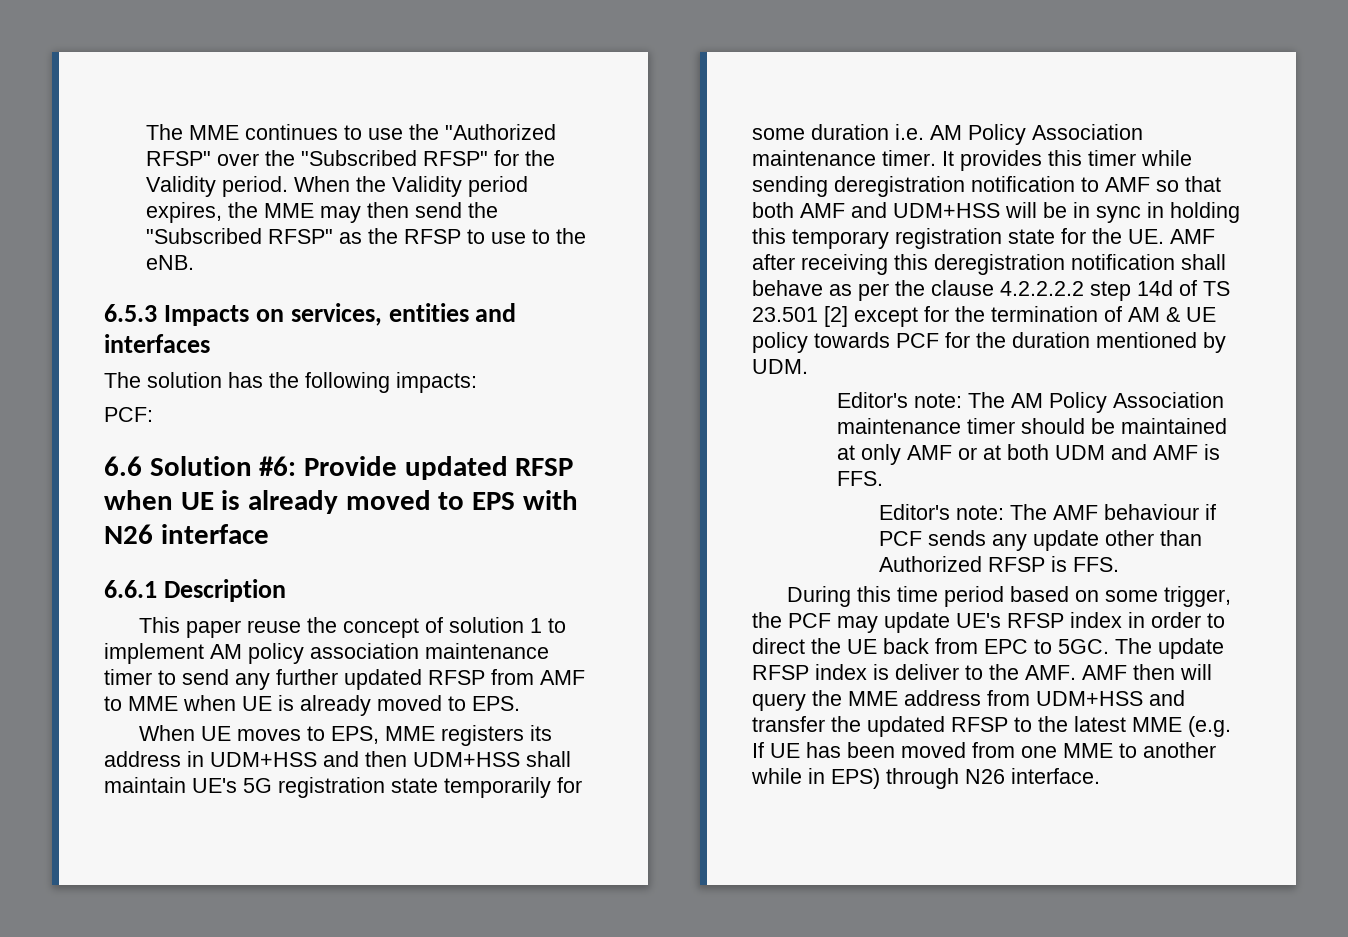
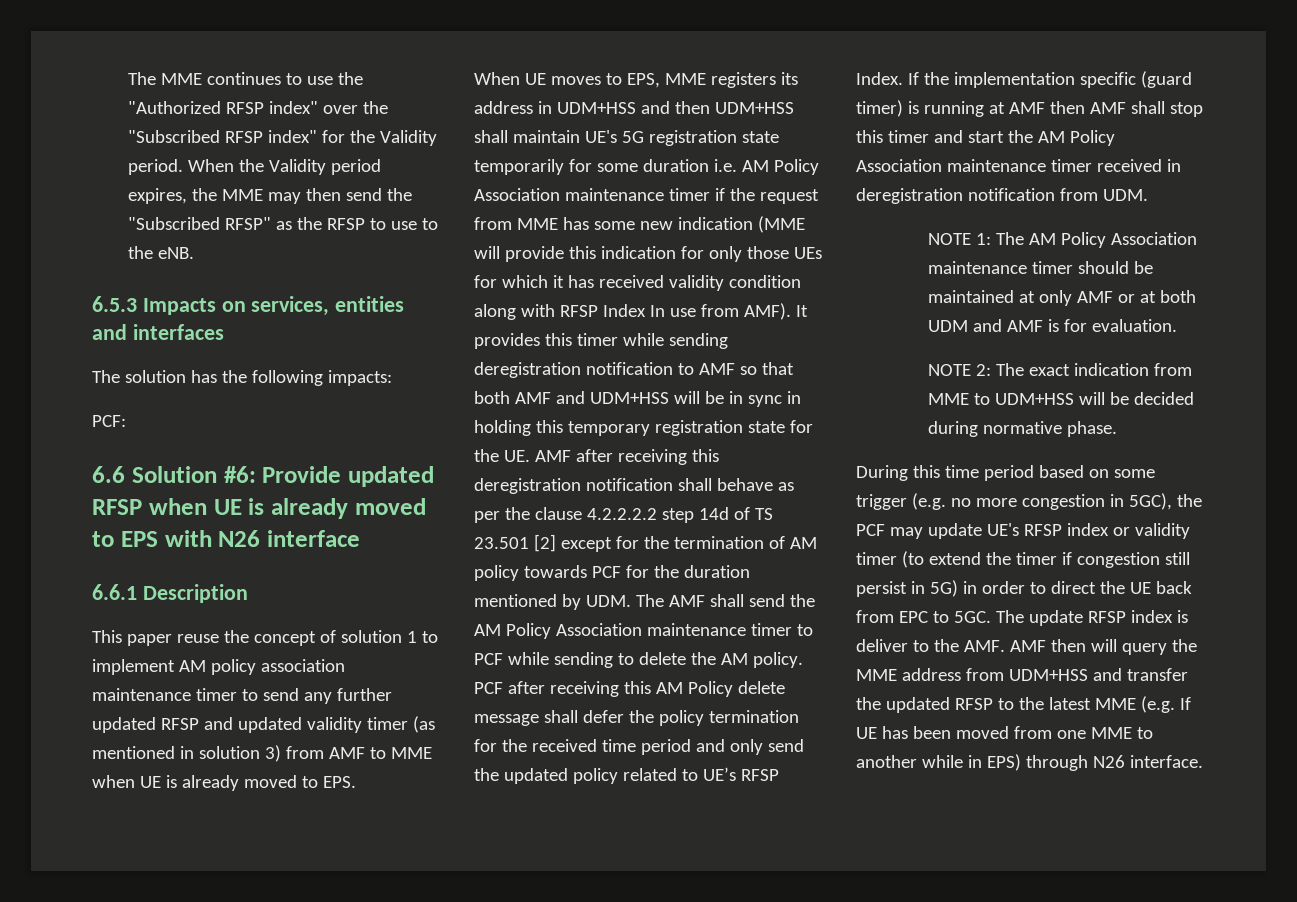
[146,151,212,166] RFSP" -> [226,101,319,114] RFSP index"
[423,151,489,166] RFSP" -> [225,130,318,143] RFSP index"
(485, 677) none -> [203,716,435,733] [92,745,281,762] and updated validity timer (as mentioned in solution 3)
[882,150,936,166] timer. -> [668,188,819,204] [474,216,805,233] [474,246,822,262] [474,275,801,291] [474,303,791,320] timer if the request from MME has some new indication (MME will provide this indication for only those UEs for which it has received validity condition along with RFSP Index In use from AMF).
[1166,307,1216,322] & UE -> (817, 543) none
[836,392,962,408] // Editor's note: -> [635,594,815,607] [474,623,813,639] [474,652,803,668] [474,681,785,697] [474,710,799,726] [474,739,804,755] [474,767,779,784] [856,71,1192,88] [856,100,1203,117] [856,130,1115,146] [856,159,1181,172] [856,188,1148,204] [928,233,992,245] The AMF shall send the AM Policy Association maintenance timer to PCF while sending to delete the AM policy. PCF after receiving this AM Policy delete message shall defer the policy termination for the received time period and only send the updated policy related to UE’s RFSP Index. If the implementation specific (guard timer) is running at AMF then AMF shall stop this timer and start the AM Policy Association maintenance timer received in deregistration notification from UDM. // NOTE 1:
[836,471,883,486] [879,504,1217,520] [879,530,1203,551] [879,556,1120,572] FFS. // Editor's note: The AMF behaviour if PCF sends any update other than Authorized RFSP is FFS. -> [1064,319,1178,332] [928,363,1193,376] [928,392,1195,405] [928,421,1118,437] for evaluation. // NOTE 2: The exact indication from MME to UDM+HSS will be decided during normative phase.
[1163,586,1231,607] trigger, -> [856,493,1172,510] trigger (e.g. no more congestion in 5GC),
(1122, 620) none -> [1112,523,1190,539] [856,551,1190,568] [856,580,958,597] or validity timer (to extend the timer if congestion still persist in 5G)

